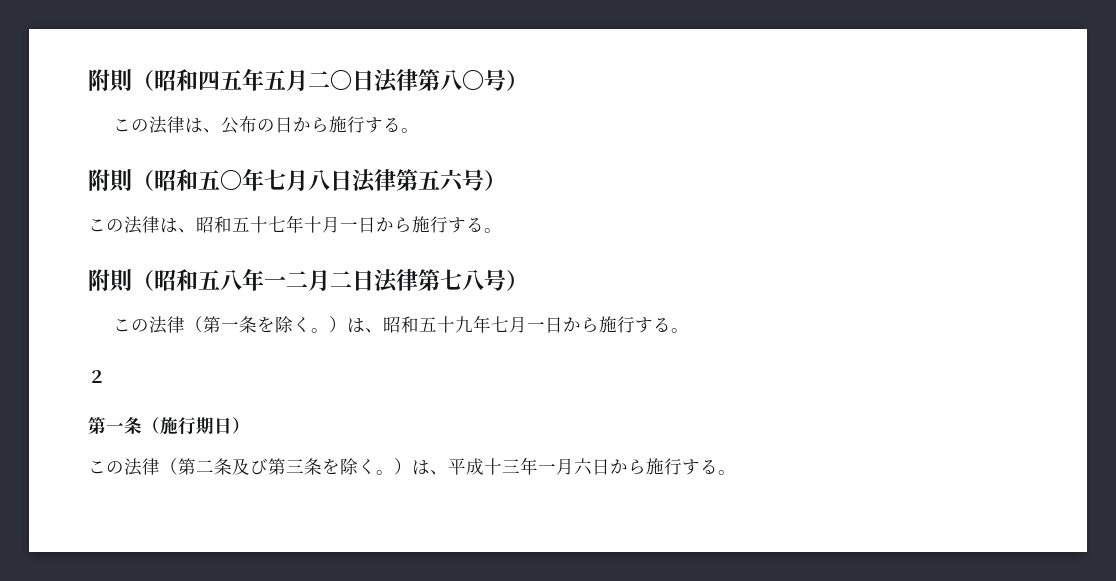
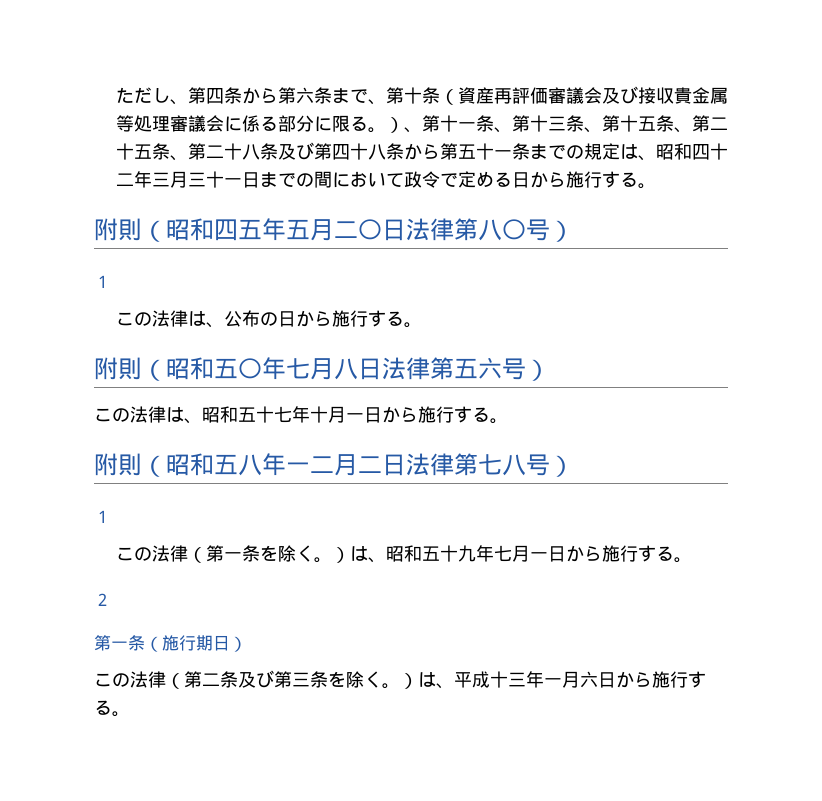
(88, 80) none -> [115,86,728,105] [115,115,728,133] [115,142,728,161] [115,171,656,189] ただし、第四条から第六条まで、第十条（資産再評価審議会及び接収貴金属等処理審議会に係る部分に限る。）、第十一条、第十三条、第十五条、第二十五条、第二十八条及び第四十八条から第五十一条までの規定は、昭和四十二年三月三十一日までの間において政令で定める日から施行する。 //
(528, 80) none -> [94,275,111,288] // １
(528, 280) none -> [94,510,111,523] // １

